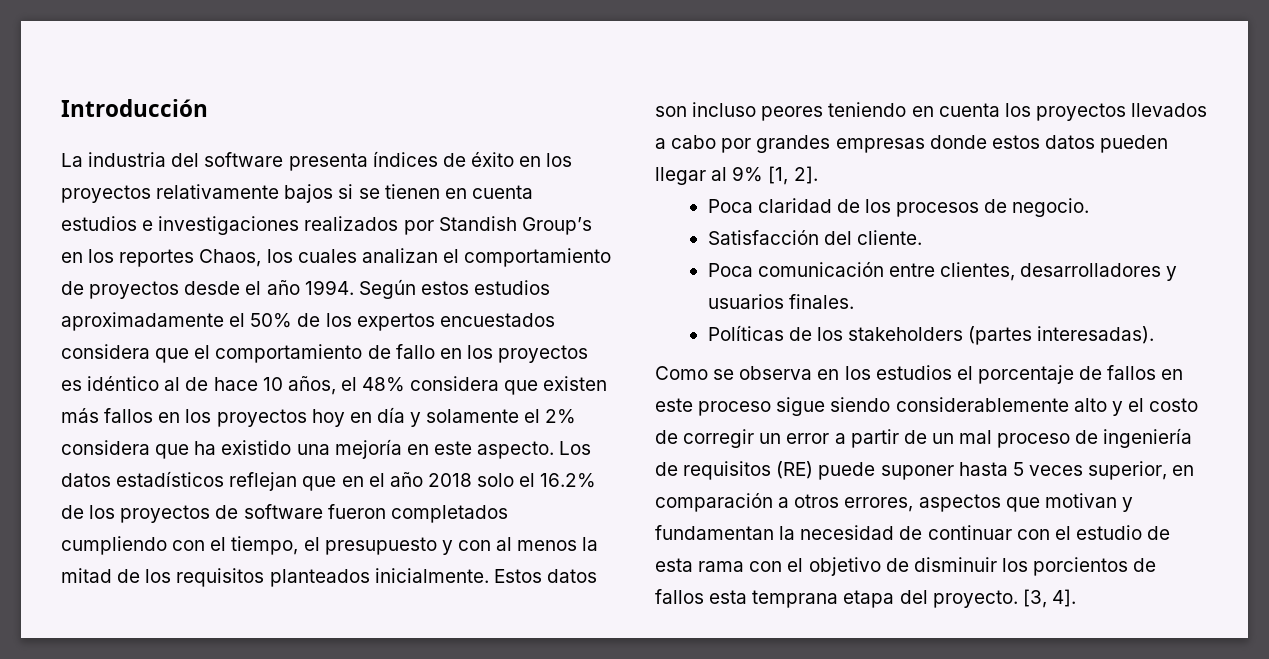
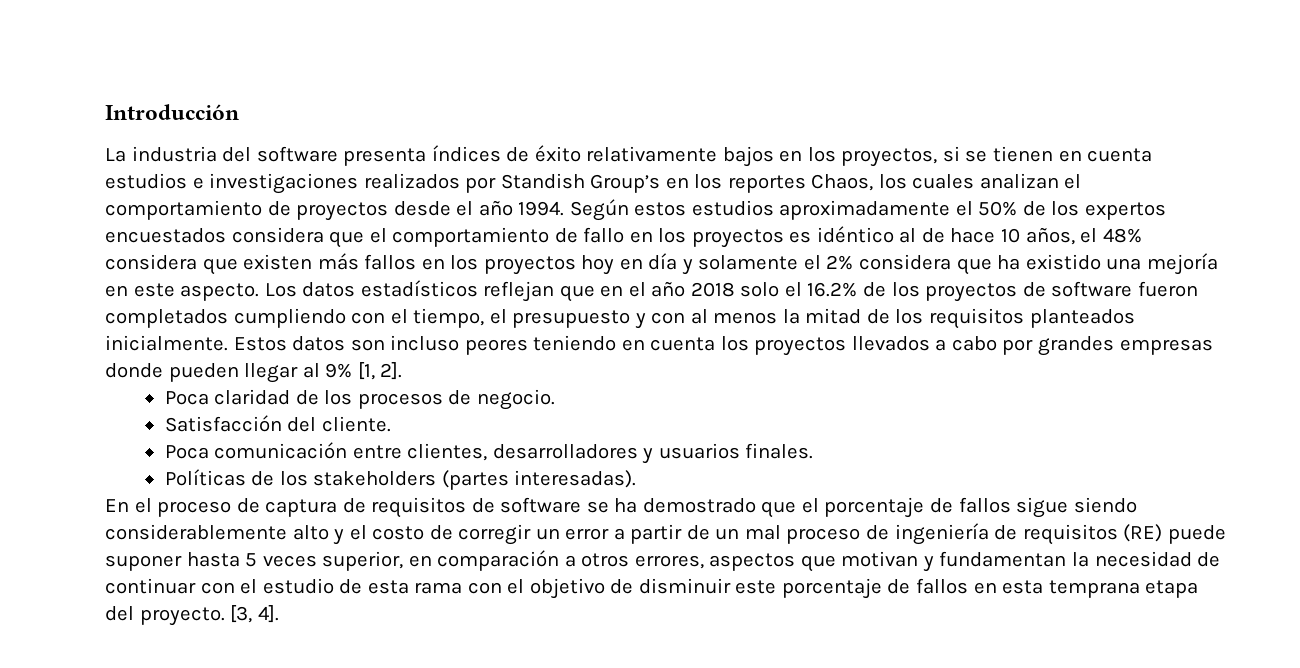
[519,153,573,167] [61,184,334,203] en los proyectos relativamente bajos -> [586,146,938,167] relativamente bajos en los proyectos,
[991,135,1095,149] estos datos -> (163, 370) none
[655,365,952,380] Como se observa en los estudios -> [105,497,797,518] En el proceso de captura de requisitos de software se ha demostrado que
[1161,369,1184,380] [655,398,772,416] en este proceso -> (1011, 505) none
[1001,557,1157,576] [655,589,704,604] los porcientos de fallos -> [735,578,997,599] este porcentaje de fallos en

